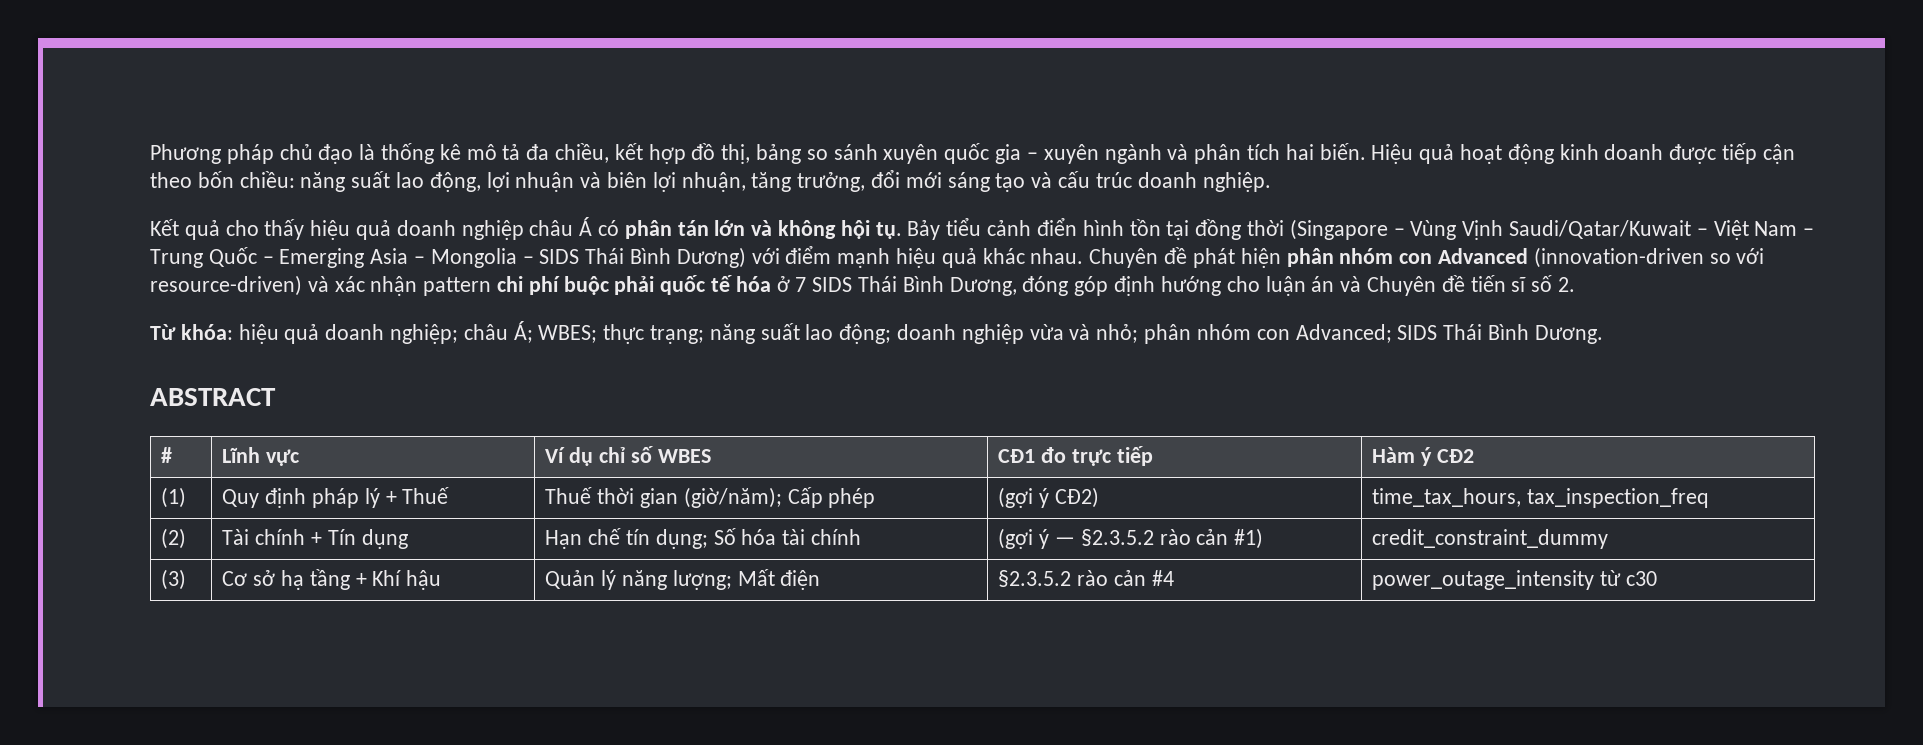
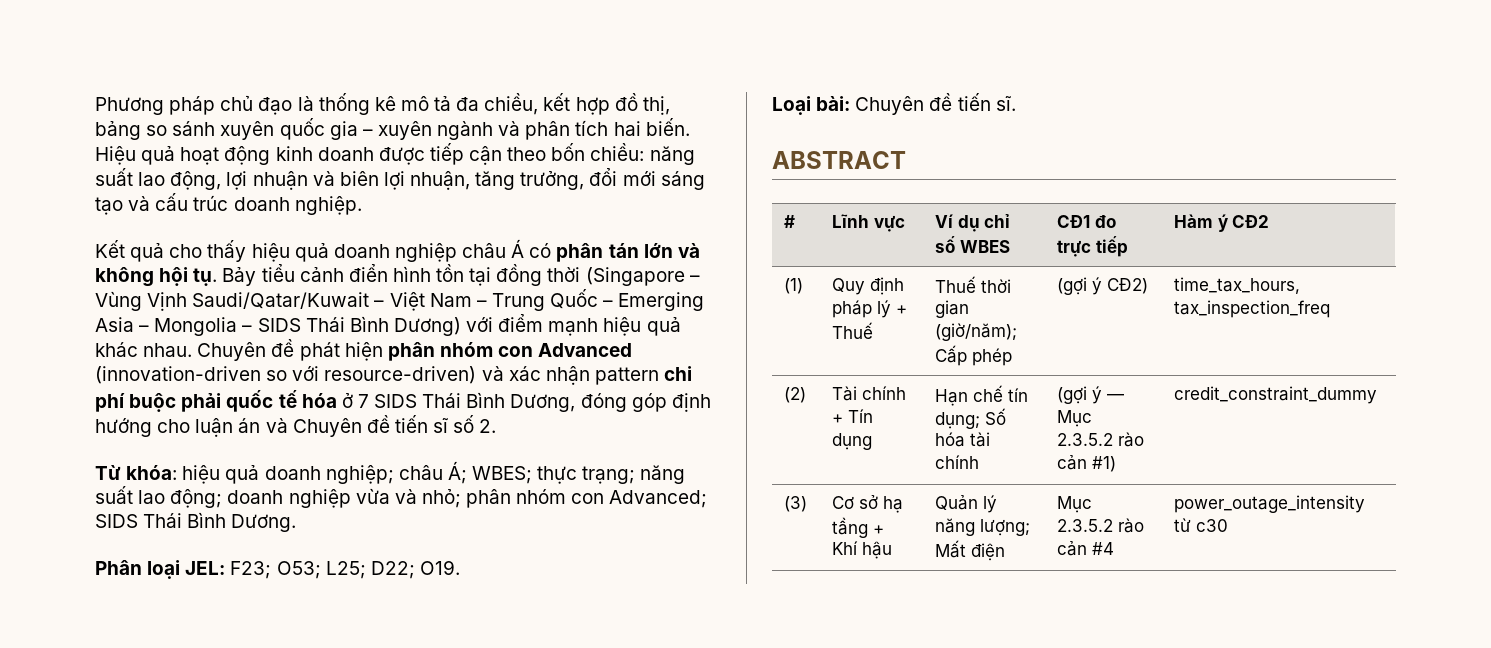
(1603, 334) none -> [95,560,460,579] [772,93,1016,115] // Phân loại JEL: F23; O53; L25; D22; O19. // Loại bài: Chuyên đề tiến sĩ.
[1080,529,1154,546] §2.3.5.2 -> [1057,410,1093,427] [1057,433,1114,446] Mục 2.3.5.2
[998,570,1072,587] §2.3.5.2 -> [1057,496,1093,513] [1057,519,1114,532] Mục 2.3.5.2

